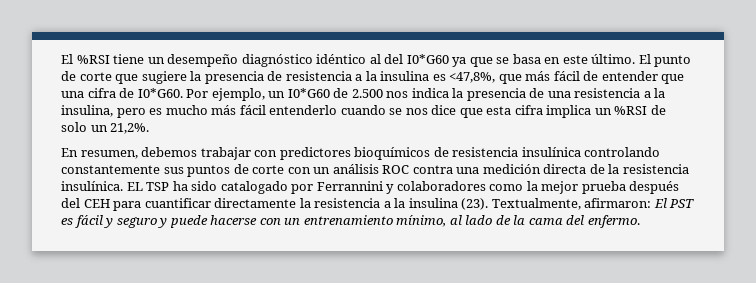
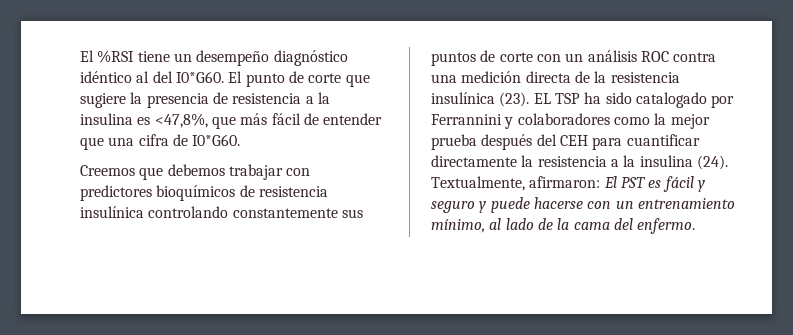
[406,54,636,67] I0*G60 ya que se basa en este último. -> [175,71,224,83] I0*G60.
[186,88,666,101] [61,105,666,118] [61,122,150,134] [61,148,138,159] Por ejemplo, un I0*G60 de 2.500 nos indica la presencia de una resistencia a la insulina, pero es mucho más fácil entenderlo cuando se nos dice que esta cifra implica un %RSI de solo un 21,2%. // En resumen, -> [80,165,164,180] // Creemos que
[61,181,123,191] insulínica. -> [431,92,530,107] insulínica (23).
[461,198,489,210] (23). -> [696,155,728,170] (24).

